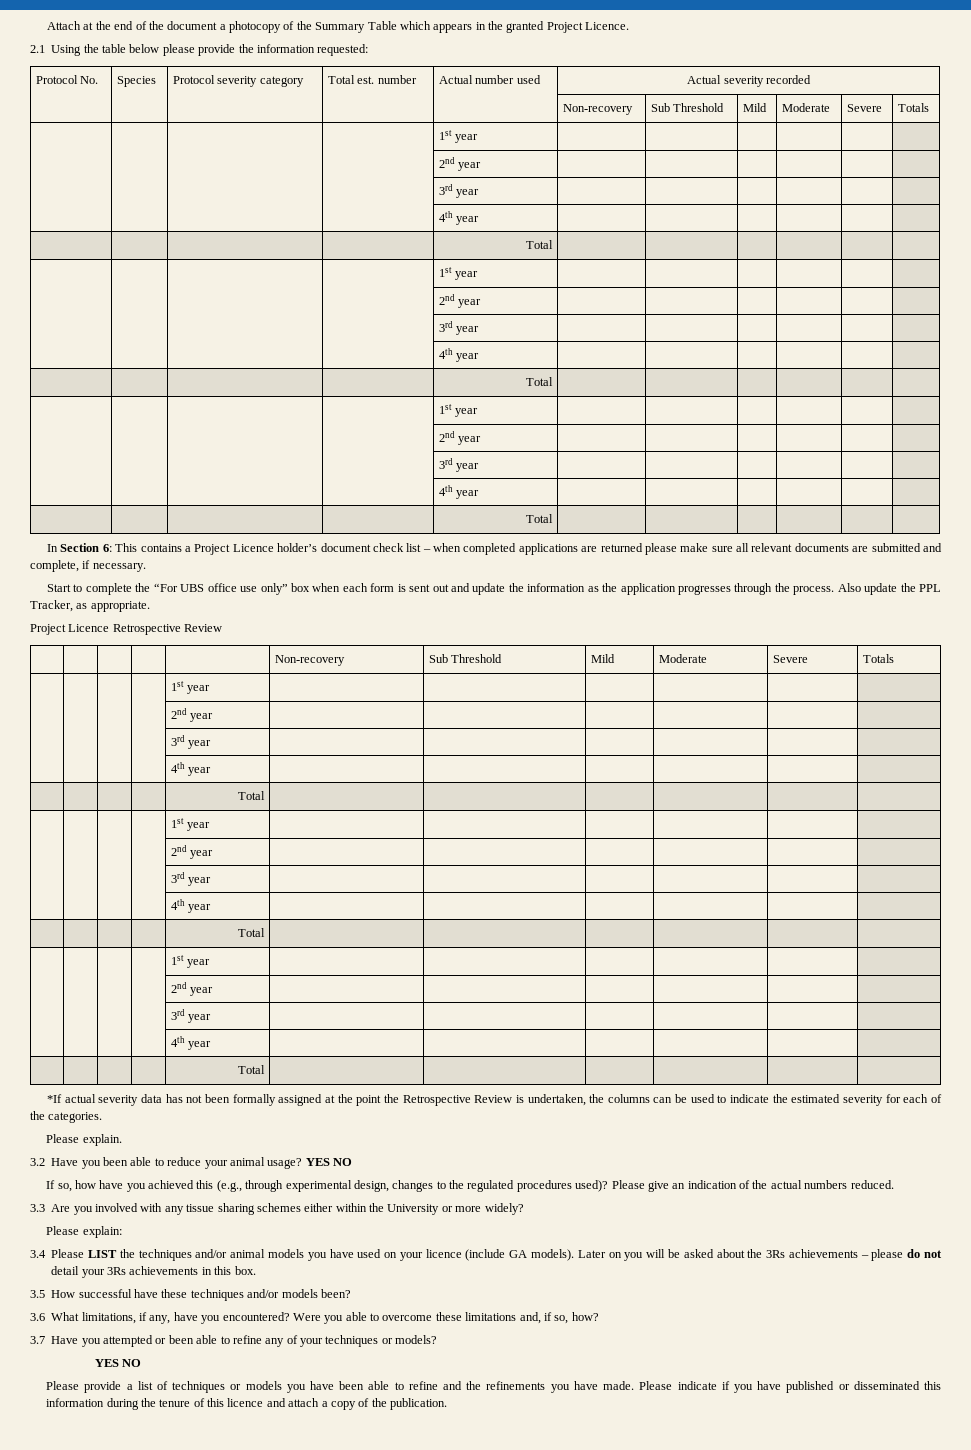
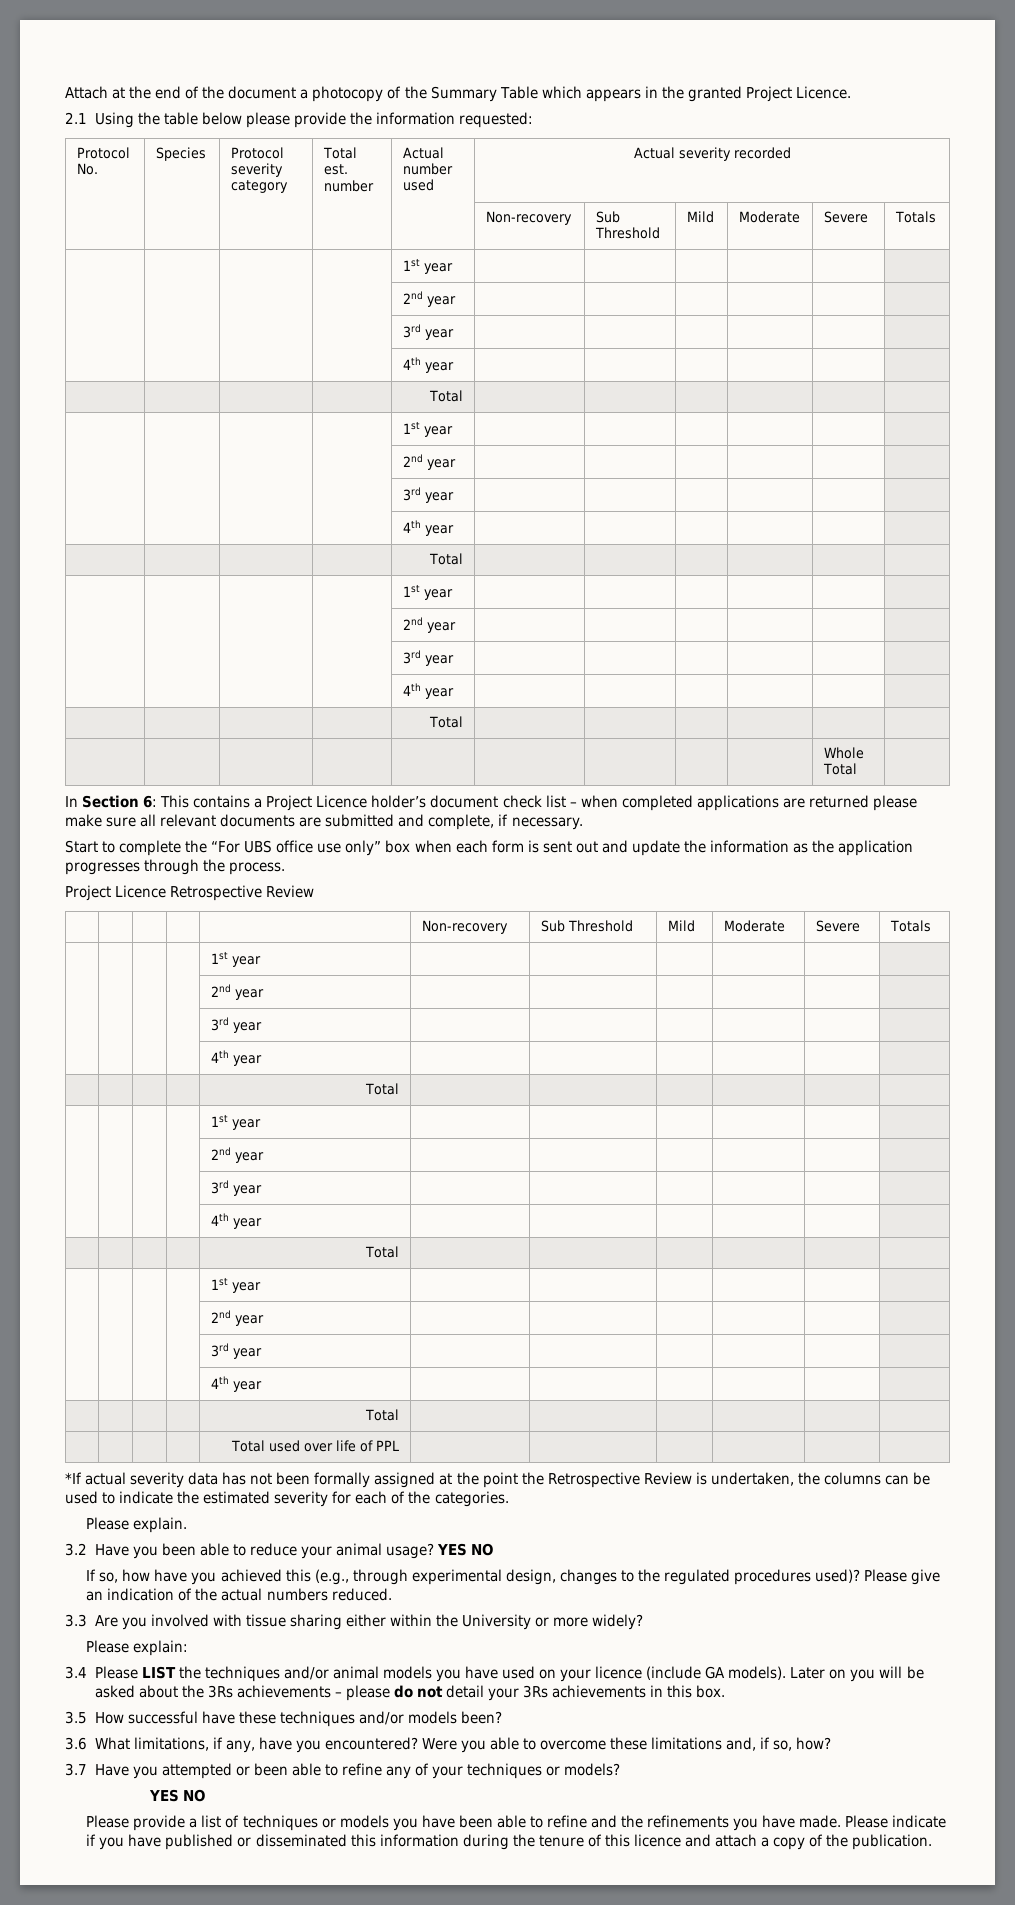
(554, 518) none -> [823,747,864,759] [822,763,857,775] // | | | | | | | | | Whole Total |
[837,583,942,595] [30,600,150,612] Also update the PPL Tracker, as appropriate. -> (286, 868) none
(266, 1069) none -> [231,1440,400,1452] // | | | | Total used over life of PPL | | | | | |
[164,1206,184,1215] any -> (242, 1620) none
[256,1203,301,1212] schemes -> (342, 1622) none

